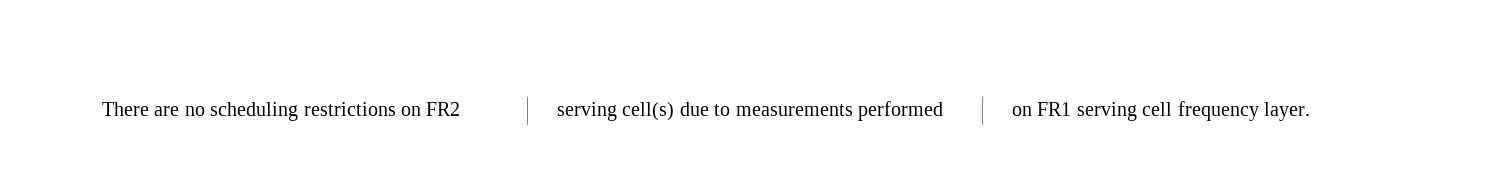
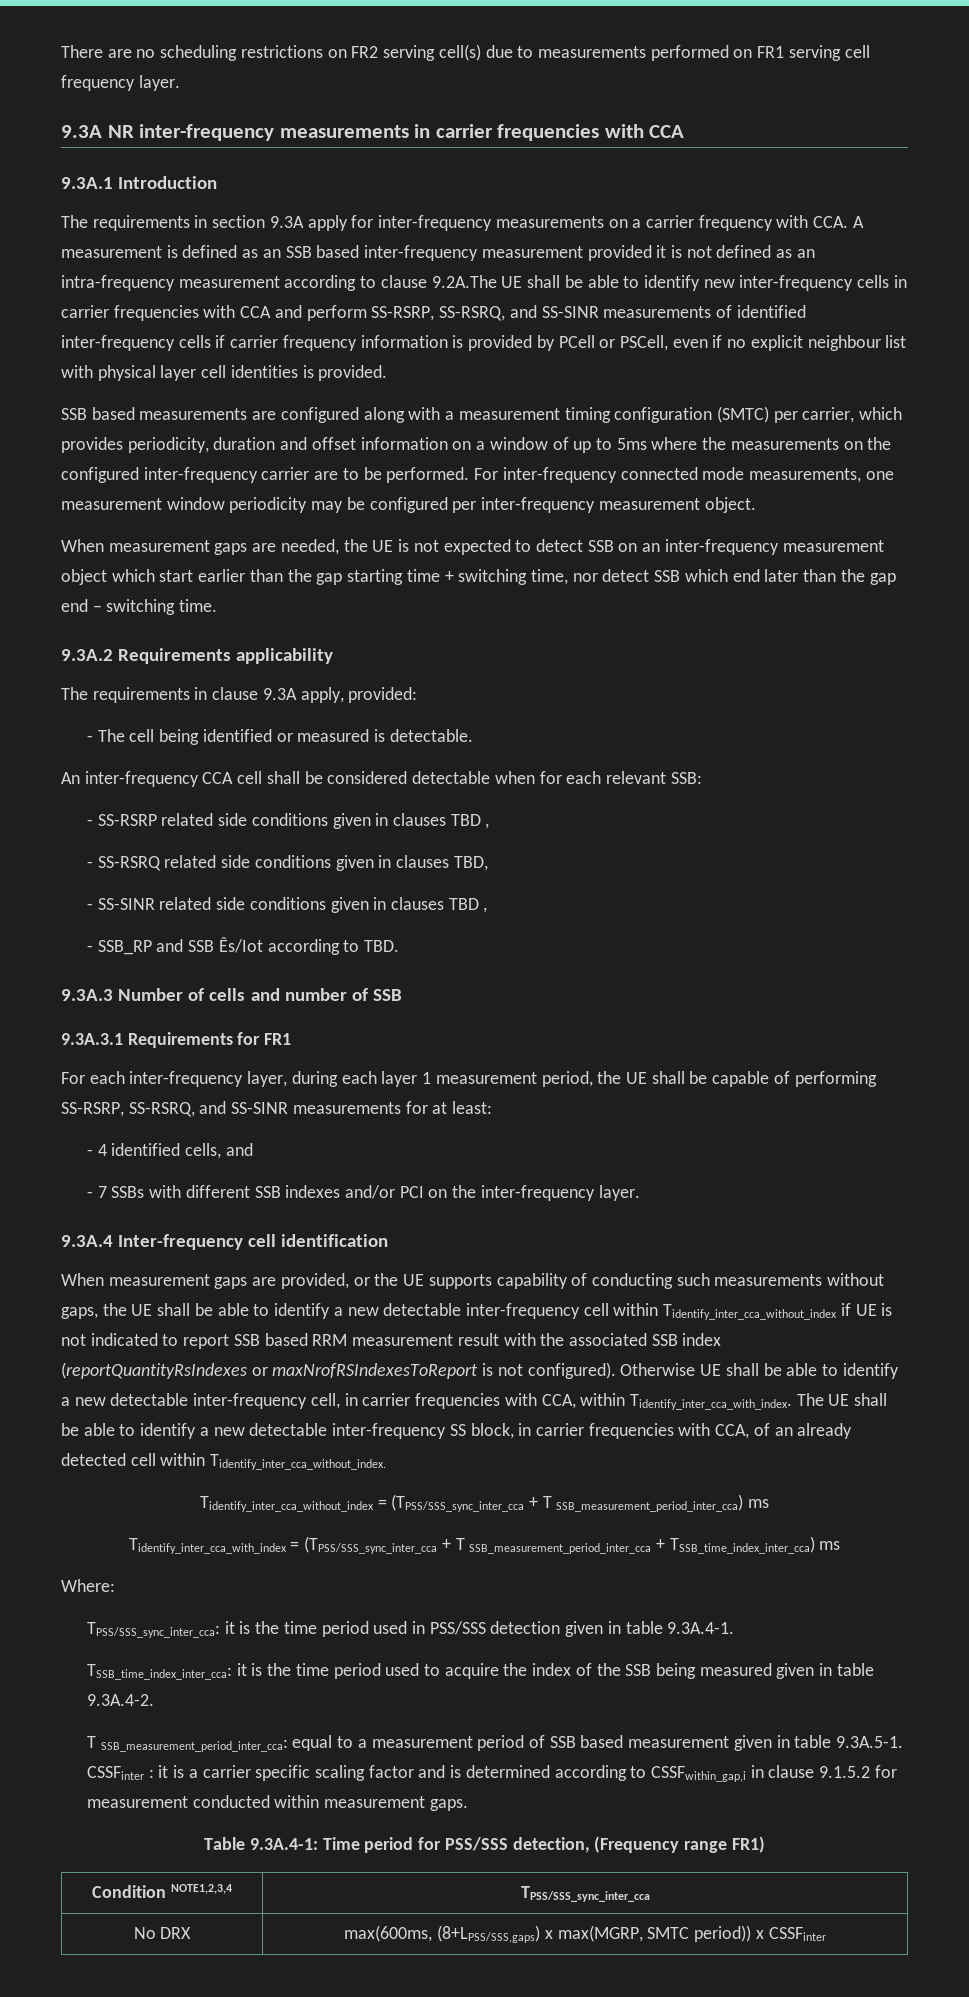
(1310, 111) none -> [61,124,685,141] [61,176,218,189] [61,215,864,231] [61,245,815,261] [61,275,907,291] [61,305,806,321] [61,335,907,351] [61,365,388,381] [61,406,903,423] [61,437,892,453] [61,467,894,483] [61,497,756,513] [61,539,884,555] [61,569,896,585] [61,599,218,615] [61,648,334,664] [61,687,418,703] [86,729,473,745] [61,771,702,787] [86,813,490,829] [86,855,488,871] [86,897,488,913] [86,937,399,955] [61,988,402,1001] [61,1032,292,1048] [61,1071,877,1087] [61,1101,493,1117] [86,1143,253,1159] [86,1185,640,1201] [61,1234,389,1250] [61,1273,885,1289] [61,1303,893,1320] [61,1333,722,1349] [61,1362,899,1379] [61,1393,888,1410] [61,1423,853,1439] [61,1453,387,1470] [199,1494,770,1512] [128,1536,841,1554] [61,1579,115,1592] [86,1621,735,1638] [86,1663,874,1680] [86,1694,154,1706] [86,1735,904,1752] [86,1765,897,1782] [86,1795,468,1811] [204,1836,765,1853] [92,1884,232,1898] [520,1886,650,1902] [133,1927,192,1939] [344,1925,826,1943] // 9.3A NR inter-frequency measurements in carrier frequencies with CCA // 9.3A.1 Introduction // The requirements in section 9.3A apply for inter-frequency measurements on a carrier frequency with CCA. A measurement is defined as an SSB based inter-frequency measurement provided it is not defined as an intra-frequency measurement according to clause 9.2A.The UE shall be able to identify new inter-frequency cells in carrier frequencies with CCA and perform SS-RSRP, SS-RSRQ, and SS-SINR measurements of identified inter-frequency cells if carrier frequency information is provided by PCell or PSCell, even if no explicit neighbour list with physical layer cell identities is provided. // SSB based measurements are configured along with a measurement timing configuration (SMTC) per carrier, which provides periodicity, duration and offset information on a window of up to 5ms where the measurements on the configured inter-frequency carrier are to be performed. For inter-frequency connected mode measurements, one measurement window periodicity may be configured per inter-frequency measurement object. // When measurement gaps are needed, the UE is not expected to detect SSB on an inter-frequency measurement object which start earlier than the gap starting time + switching time, nor detect SSB which end later than the gap end – switching time. // 9.3A.2 Requirements applicability // The requirements in clause 9.3A apply, provided: // - The cell being identified or measured is detectable. // An inter-frequency CCA cell shall be considered detectable when for each relevant SSB: // - SS-RSRP related side conditions given in clauses TBD , // - SS-RSRQ related side conditions given in clauses TBD, // - SS-SINR related side conditions given in clauses TBD , // - SSB_RP and SSB Ês/Iot according to TBD. // 9.3A.3 Number of cells and number of SSB // 9.3A.3.1 Requirements for FR1 // For each inter-frequency layer, during each layer 1 measurement period, the UE shall be capable of performing SS-RSRP, SS-RSRQ, and SS-SINR measurements for at least: // - 4 identified cells, and // - 7 SSBs with different SSB indexes and/or PCI on the inter-frequency layer. // 9.3A.4 Inter-frequency cell identification // When measurement gaps are provided, or the UE supports capability of conducting such measurements without gaps, the UE shall be able to identify a new detectable inter-frequency cell within Tidentify_inter_cca_without_index if UE is not indicated to report SSB based RRM measurement result with the associated SSB index (reportQuantityRsIndexes or maxNrofRSIndexesToReport is not configured). Otherwise UE shall be able to identify a new detectable inter-frequency cell, in carrier frequencies with CCA, within Tidentify_inter_cca_with_index. The UE shall be able to identify a new detectable inter-frequency SS block, in carrier frequencies with CCA, of an already detected cell within Tidentify_inter_cca_without_index. // Tidentify_inter_cca_without_index = (TPSS/SSS_sync_inter_cca + T SSB_measurement_period_inter_cca) ms // Tidentify_inter_cca_with_index = (TPSS/SSS_sync_inter_cca + T SSB_measurement_period_inter_cca + TSSB_time_index_inter_cca) ms // Where: // TPSS/SSS_sync_inter_cca: it is the time period used in PSS/SSS detection given in table 9.3A.4-1. // TSSB_time_index_inter_cca: it is the time period used to acquire the index of the SSB being measured given in table 9.3A.4-2. // T SSB_measurement_period_inter_cca: equal to a measurement period of SSB based measurement given in table 9.3A.5-1. CSSFinter : it is a carrier specific scaling factor and is determined according to CSSFwithin_gap,i in clause 9.1.5.2 for measurement conducted within measurement gaps. // Table 9.3A.4-1: Time period for PSS/SSS detection, (Frequency range FR1) // Condition NOTE1,2,3,4 | TPSS/SSS_sync_inter_cca // No DRX | max(600ms, (8+LPSS/SSS,gaps) x max(MGRP, SMTC period)) x CSSFinter

